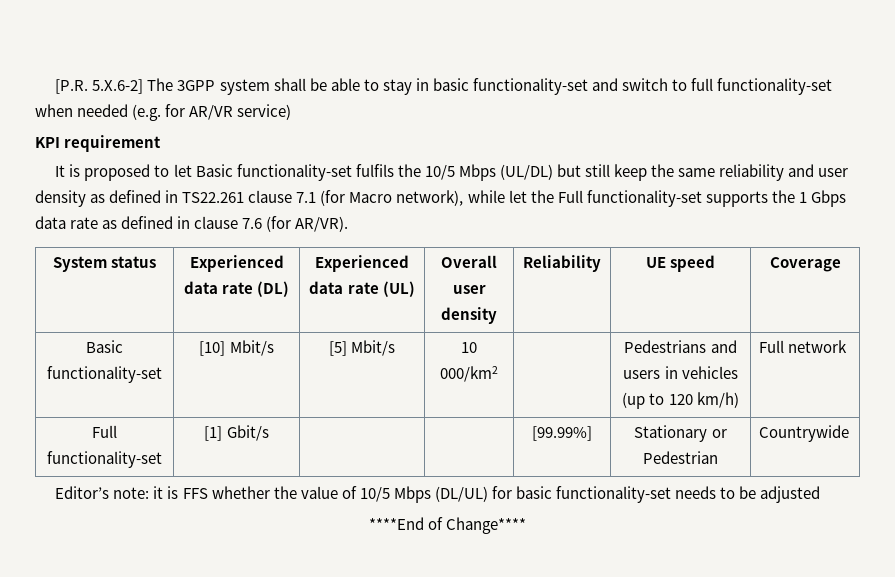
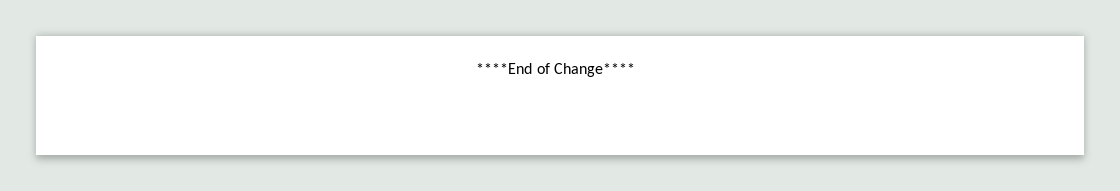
[55,78,833,95] [35,104,292,121] [35,135,162,152] [55,164,849,181] [35,190,846,207] [35,216,349,232] [52,256,157,272] [189,255,284,272] [183,281,290,297] [315,255,409,272] [309,281,415,297] [441,255,497,268] [452,285,486,294] [441,307,497,324] [523,255,601,272] [645,255,716,272] [769,257,841,272] [86,340,123,353] [47,366,162,383] [199,340,274,356] [328,340,396,356] [461,342,477,353] [440,366,498,382] [624,340,737,353] [623,366,738,379] [622,392,739,409] [758,340,848,353] [92,425,117,438] [47,451,162,468] [204,425,269,441] [532,426,592,441] [634,425,727,442] [643,451,718,464] [758,425,849,442] [55,486,821,503] [P.R. 5.X.6-2] The 3GPP system shall be able to stay in basic functionality-set and switch to full functionality-set when needed (e.g. for AR/VR service) // KPI requirement // It is proposed to let Basic functionality-set fulfils the 10/5 Mbps (UL/DL) but still keep the same reliability and user density as defined in TS22.261 clause 7.1 (for Macro network), while let the Full functionality-set supports the 1 Gbps data rate as defined in clause 7.6 (for AR/VR). // System status | Experienced data rate (DL) | Experienced data rate (UL) | Overall user density | Reliability | UE speed | Coverage // Basic functionality-set | [10] Mbit/s | [5] Mbit/s | 10 000/km2 | | Pedestrians and users in vehicles (up to 120 km/h) | Full network // Full functionality-set | [1] Gbit/s | | | [99.99%] | Stationary or Pedestrian | Countrywide // Editor’s note: it is FFS whether the value of 10/5 Mbps (DL/UL) for basic functionality-set needs to be adjusted // -> (476, 68) none

